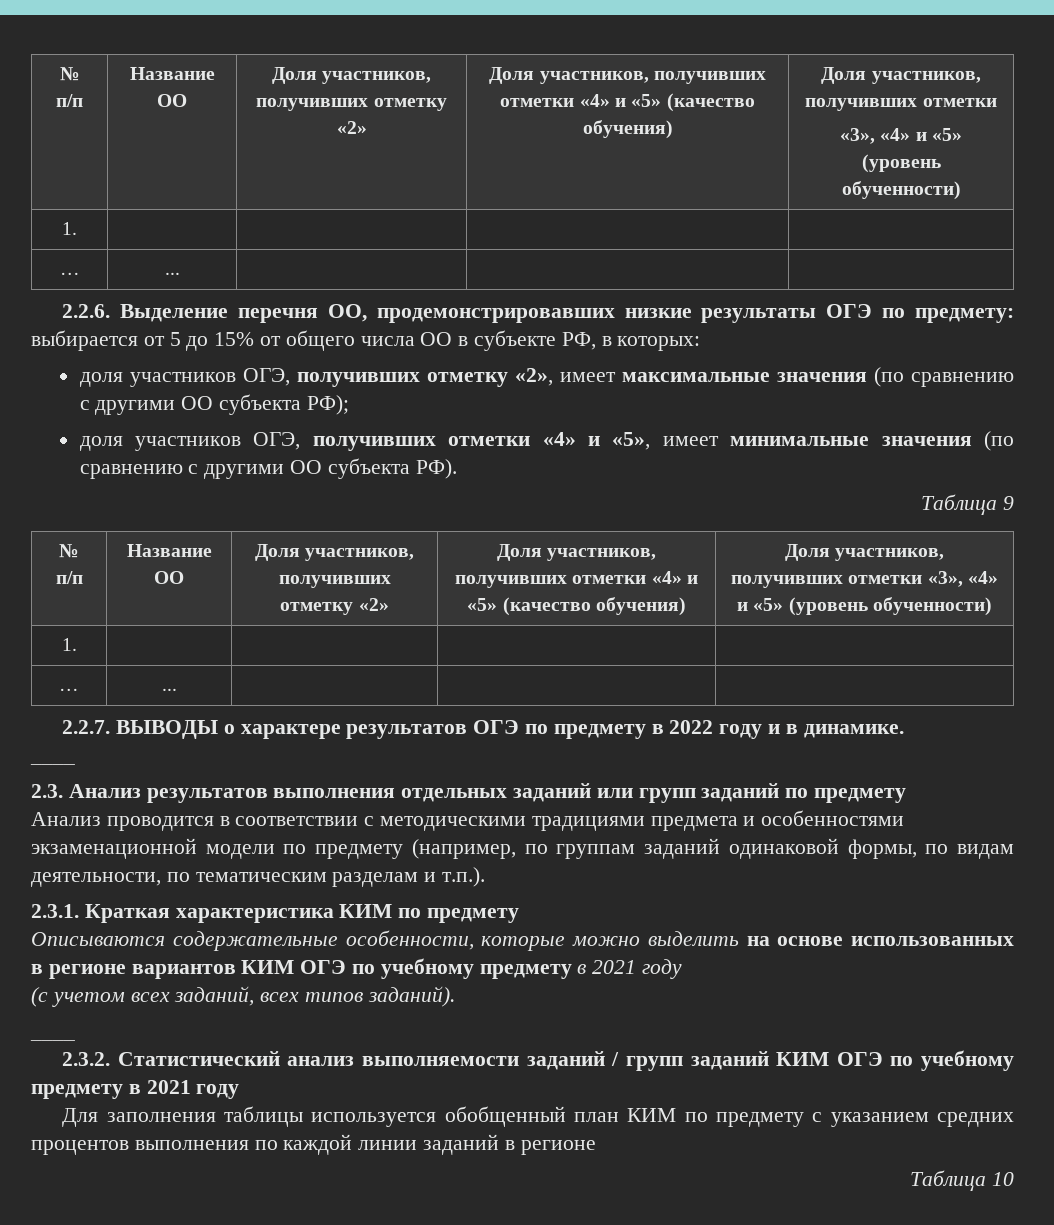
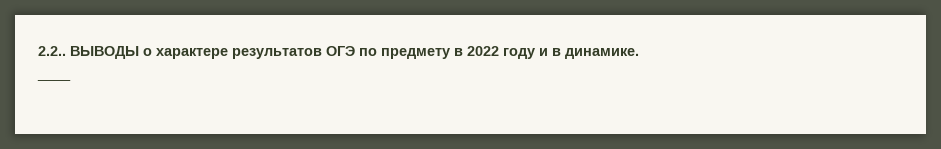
[59,67,80,81] [56,94,83,107] [129,67,215,80] [157,94,187,107] [271,67,432,84] [256,98,447,111] [336,121,367,134] [489,67,766,84] [500,93,755,112] [582,120,673,139] [821,67,981,84] [805,98,997,111] [840,128,962,144] [861,154,941,173] [841,181,961,200] [62,222,77,235] [59,272,80,275] [164,272,180,275] [62,304,1014,323] [31,330,701,351] [79,367,1014,387] [79,394,349,415] [79,431,1014,451] [79,458,457,479] [921,494,1014,515] [59,544,79,558] [55,571,83,584] [126,544,212,557] [154,571,184,584] [254,544,415,561] [278,575,391,588] [280,598,389,615] [496,544,657,561] [455,571,698,588] [467,597,686,616] [784,544,945,561] [731,571,998,588] [737,597,992,616] [61,638,77,651] [59,688,79,691] [161,688,177,691] [62,720,111,734] № п/п | Название ОО | Доля участников, получивших отметку «2» | Доля участников, получивших отметки «4» и «5» (качество обучения) | Доля участников, получивших отметки // «3», «4» и «5» (уровень обученности) // 1. | | | | // … | ... | | | // 2.2.6. Выделение перечня ОО, продемонстрировавших низкие результаты ОГЭ по предмету: выбирается от 5 до 15% от общего числа ОО в субъекте РФ, в которых: // доля участников ОГЭ, получивших отметку «2», имеет максимальные значения (по сравнению с другими ОО субъекта РФ); // доля участников ОГЭ, получивших отметки «4» и «5», имеет минимальные значения (по сравнению с другими ОО субъекта РФ). // Таблица 9 // № п/п | Название ОО | Доля участников, получивших отметку «2» | Доля участников, получивших отметки «4» и «5» (качество обучения) | Доля участников, получивших отметки «3», «4» и «5» (уровень обученности) // 1. | | | | // … | ... | | | // 2.2.7. -> [38,46,66,56] 2.2..
[31,783,907,803] [31,810,905,831] [31,838,1015,859] [31,867,486,887] [31,904,520,923] [31,930,1014,951] [31,958,683,979] [31,986,455,1007] [30,1038,75,1041] [62,1050,1015,1071] [31,1080,240,1099] [62,1106,1015,1127] [31,1134,596,1155] [910,1170,1014,1191] // 2.3. Анализ результатов выполнения отдельных заданий или групп заданий по предмету // Анализ проводится в соответствии с методическими традициями предмета и особенностями экзаменационной модели по предмету (например, по группам заданий одинаковой формы, по видам деятельности, по тематическим разделам и т.п.). // 2.3.1. Краткая характеристика КИМ по предмету // Описываются содержательные особенности, которые можно выделить на основе использованных в регионе вариантов КИМ ОГЭ по учебному предмету в 2021 году // (с учетом всех заданий, всех типов заданий). // ____ // 2.3.2. Статистический анализ выполняемости заданий / групп заданий КИМ ОГЭ по учебному предмету в 2021 году // Для заполнения таблицы используется обобщенный план КИМ по предмету с указанием средних процентов выполнения по каждой линии заданий в регионе // Таблица 10 -> (71, 79) none

